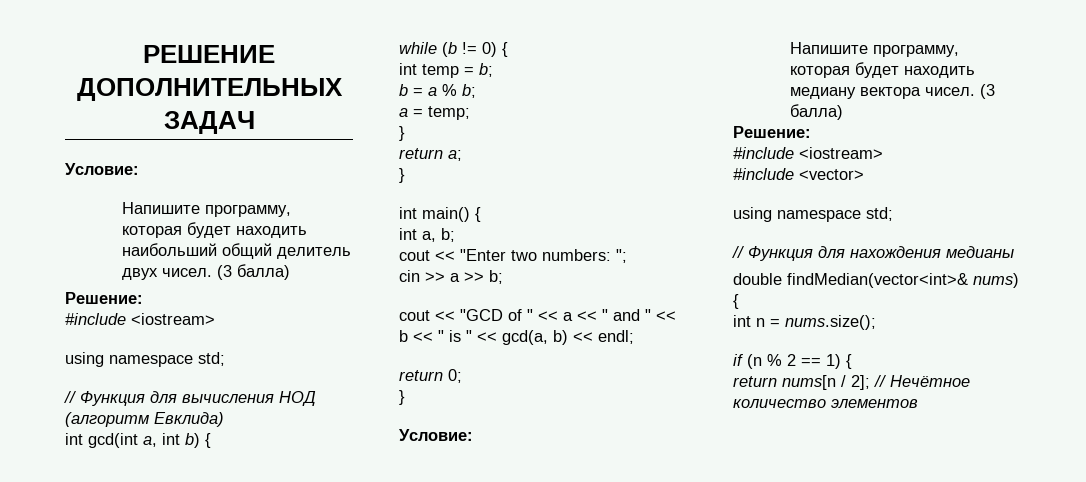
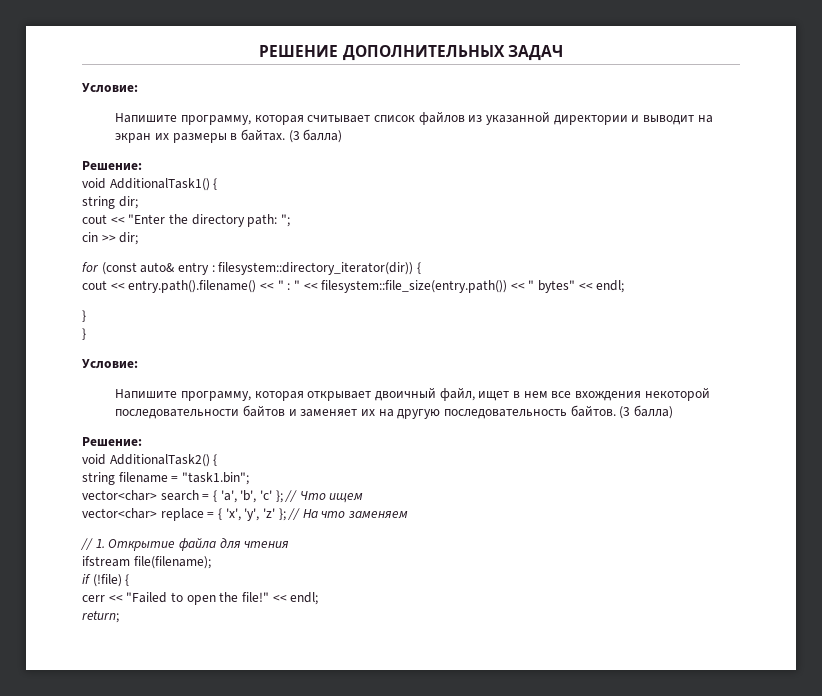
[187,222,308,238] [122,243,352,259] [122,264,291,280] [65,292,143,304] [65,313,215,325] [65,352,225,367] [64,391,316,406] [65,412,224,427] [65,433,211,448] [399,42,508,57] [399,63,493,78] [399,84,476,98] [399,106,470,120] [399,126,405,141] [399,148,462,161] [399,168,405,183] [399,207,481,222] [399,228,455,242] будет находить наибольший общий делитель двух чисел. (3 балла) // Решение: // #include <iostream> // using namespace std; // // Функция для вычисления НОД (алгоритм Евклида) // int gcd(int a, int b) { // while (b != 0) { // int temp = b; // b = a % b; // a = temp; // } // return a; // } // int main() { // int a, b; -> [307,111,713,125] [115,129,343,143] [82,161,142,170] [82,178,218,191] [82,196,138,209] считывает список файлов из указанной директории и выводит на экран их размеры в байтах. (3 балла) // Решение: // void AdditionalTask1() { // string dir;
[511,249,611,261] two numbers: -> [168,214,278,227] the directory path:
[450,270,503,284] [399,309,676,321] [399,330,634,345] [399,369,462,383] a >> b; // cout << "GCD of " << a << " and " << b << " is " << gcd(a, b) << endl; // return 0; -> [119,232,139,245] [82,262,421,275] [82,280,625,293] [82,310,86,322] dir; // for (const auto& entry : filesystem::directory_iterator(dir)) { // cout << entry.path().filename() << " : " << filesystem::file_size(entry.path()) << " bytes" << endl; // }
[855,62,976,78] [790,84,996,99] [790,104,844,120] [733,126,811,138] [733,147,883,159] [733,168,864,180] [733,207,893,222] [732,246,1014,261] [733,273,1019,288] [733,294,739,309] [733,315,876,330] [733,354,852,369] [733,375,970,390] [733,399,918,408] будет находить медиану вектора чисел. (3 балла) // Решение: // #include <iostream> // #include <vector> // using namespace std; // // Функция для нахождения медианы // double findMedian(vector<int>& nums) { // int n = nums.size(); // if (n % 2 == 1) { // return nums[n / 2]; // Нечётное количество элементов -> [307,387,710,401] [115,405,673,419] [82,437,142,446] [82,454,218,467] [82,472,249,485] [82,490,364,503] [82,508,409,521] [81,538,290,551] [82,556,211,569] [82,574,130,587] [82,592,319,605] [82,610,119,623] открывает двоичный файл, ищет в нем все вхождения некоторой последовательности байтов и заменяет их на другую последовательность байтов. (3 балла) // Решение: // void AdditionalTask2() { // string filename = "task1.bin"; // vector<char> search = { 'a', 'b', 'c' }; // Что ищем // vector<char> replace = { 'x', 'y', 'z' }; // На что заменяем // // 1. Открытие файла для чтения // ifstream file(filename); // if (!file) { // cerr << "Failed to open the file!" << endl; // return;

